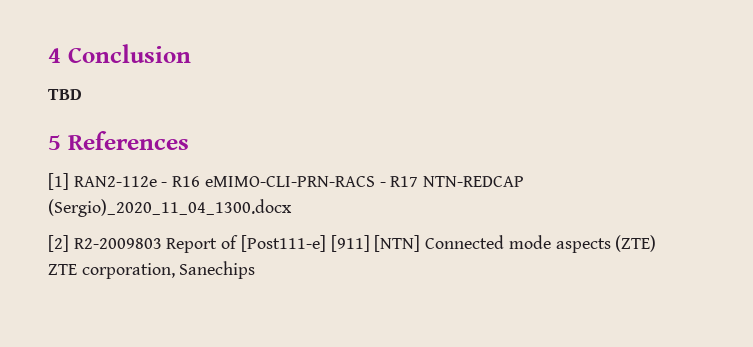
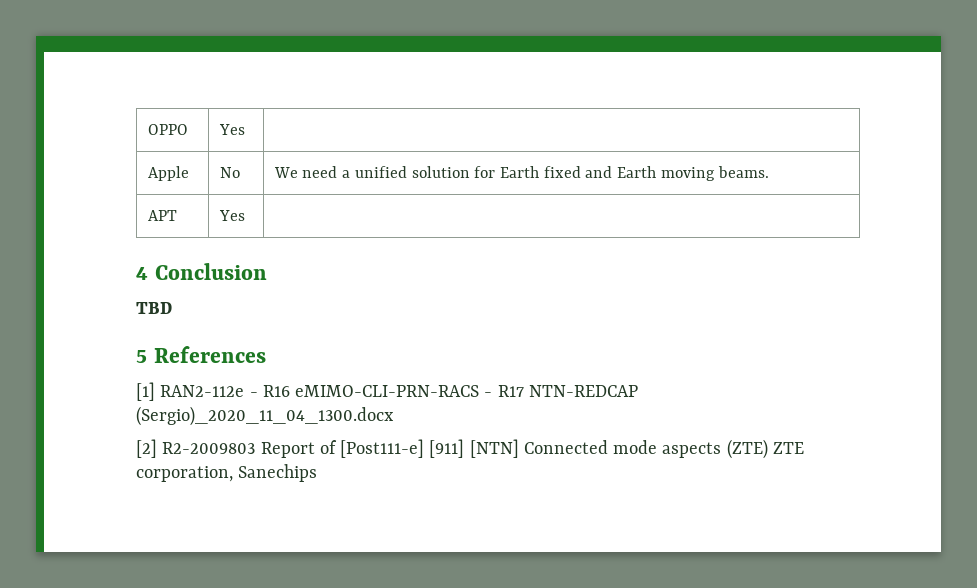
(48, 55) none -> [147,124,188,135] [218,124,245,135] [147,166,189,181] [219,167,240,178] [273,166,769,181] [147,210,177,221] [218,210,245,221] OPPO | Yes | // Apple | No | We need a unified solution for Earth fixed and Earth moving beams. // APT | Yes | //

